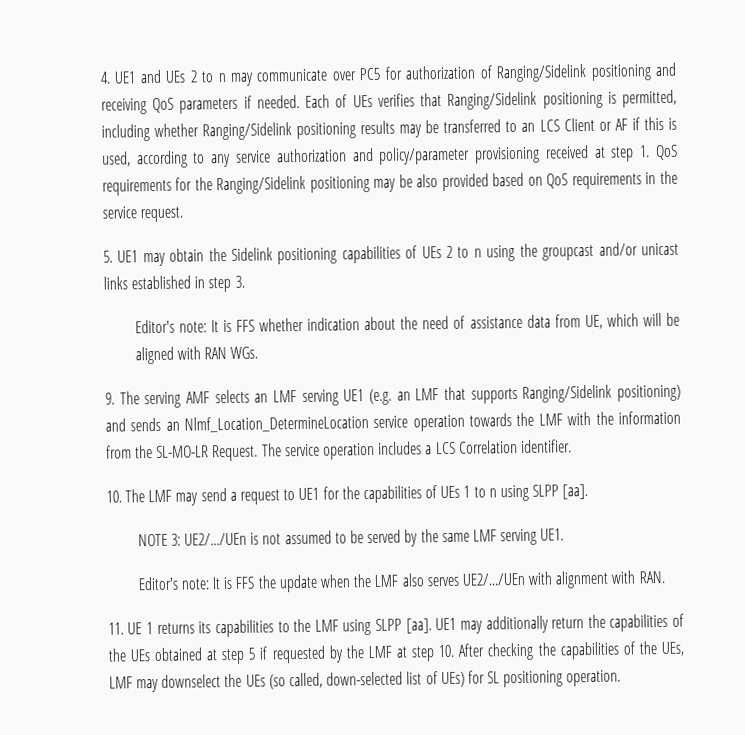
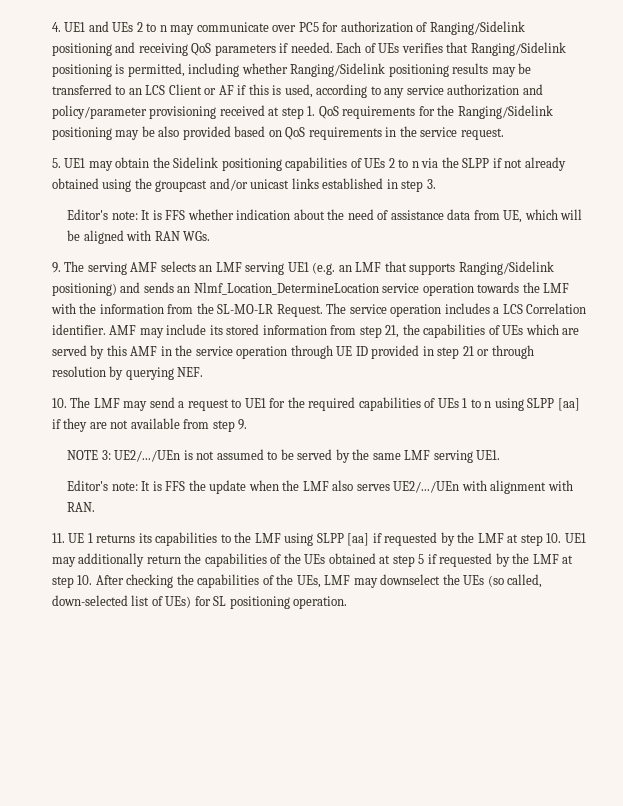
(482, 253) none -> [421,157,566,171] [51,178,99,189] via the SLPP if not already obtained
(572, 446) none -> [109,324,580,338] [51,345,534,359] [51,366,204,380] AMF may include its stored information from step 21, the capabilities of UEs which are served by this AMF in the service operation through UE ID provided in step 21 or through resolution by querying NEF.
(360, 493) none -> [308,397,356,411] required
[562,484,589,500] [aa]. -> [557,398,580,411] [51,418,248,432] [aa] if they are not available from step 9.
[405,618,432,634] [aa]. -> [347,532,562,546] [aa] if requested by the LMF at step 10.

